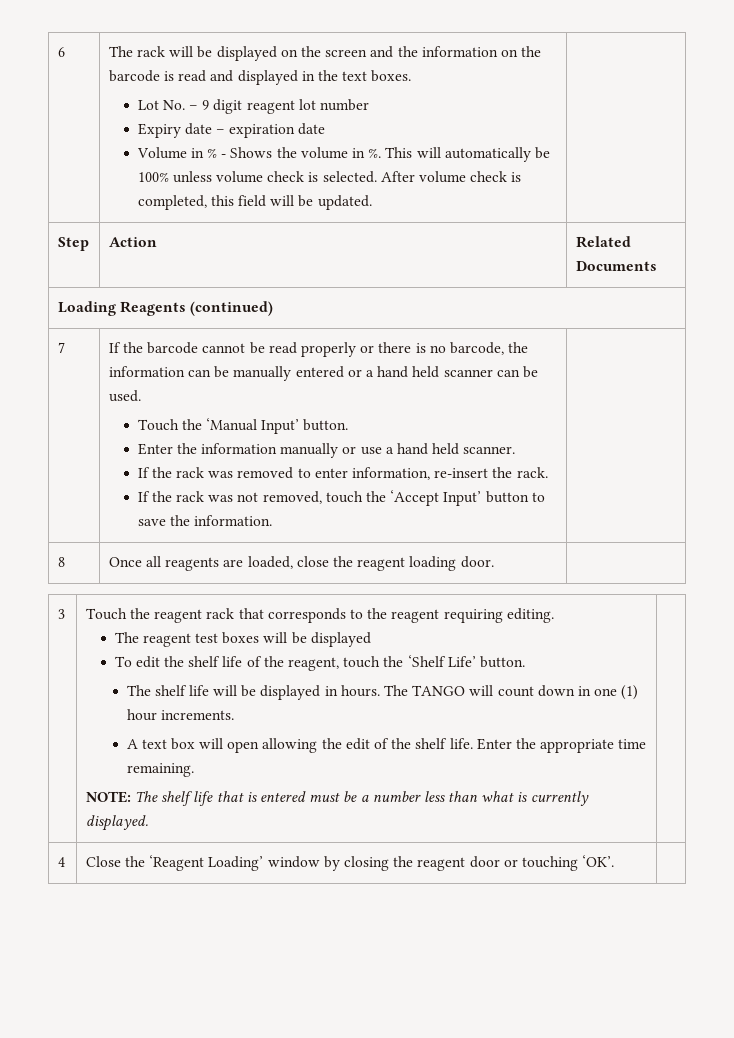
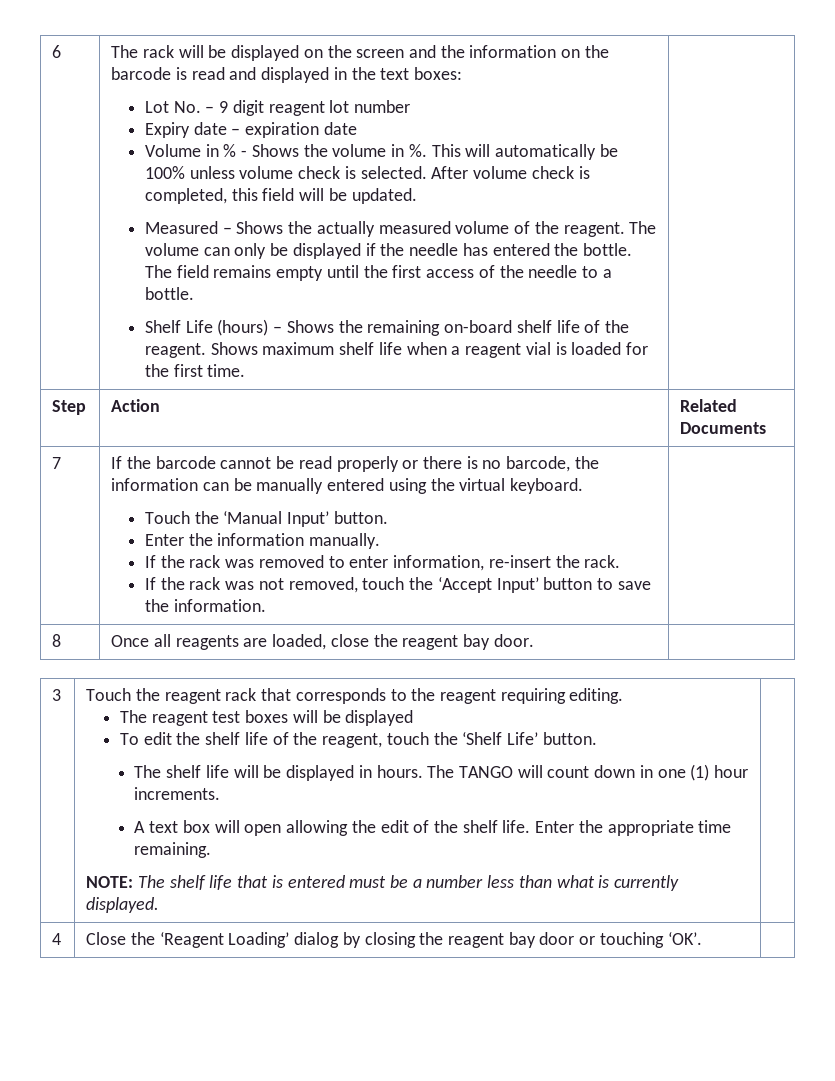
[371,70,412,82] boxes. -> [414,67,463,80] boxes:
(372, 202) none -> [144,221,657,237] [144,243,632,259] [144,265,612,281] [144,287,194,300] [144,319,629,336] [144,342,648,358] [144,364,246,377] // Measured – Shows the actually measured volume of the reagent. The volume can only be displayed if the needle has entered the bottle. The field remains empty until the first access of the needle to a bottle. // Shelf Life (hours) – Shows the remaining on-board shelf life of the reagent. Shows maximum shelf life when a reagent vial is loaded for the first time.
[57,301,274,316] // Loading Reagents (continued) -> (767, 428) none
[347,366,538,378] [108,390,141,402] or a hand held scanner can be used. -> [388,478,584,494] using the virtual keyboard.
[280,443,516,458] manually or use a hand held scanner. -> [309,533,381,549] manually.
[409,556,457,571] loading -> [463,634,491,650] bay
[267,856,320,868] window -> [294,932,340,948] dialog
(466, 864) none -> [508,932,536,948] bay

